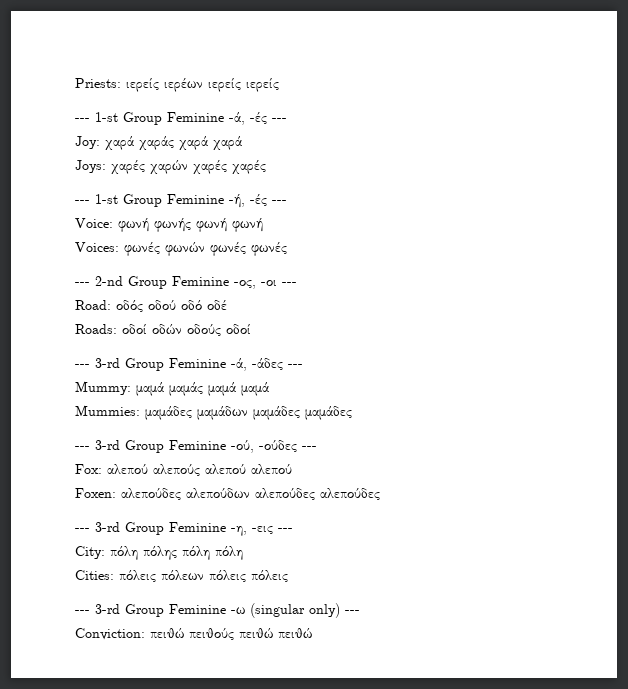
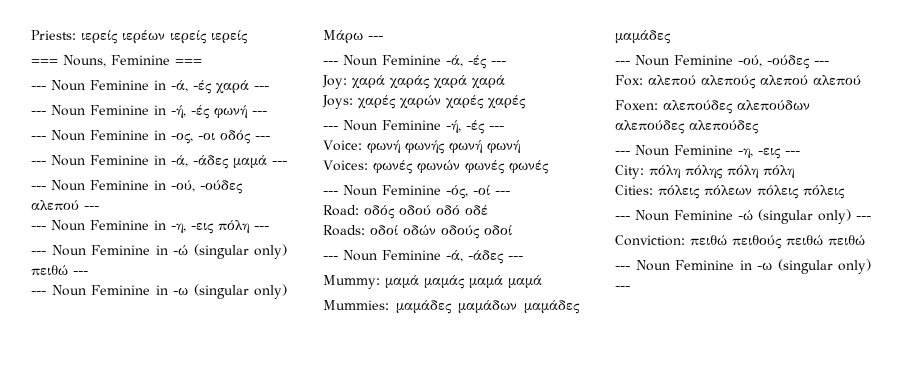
[75,112,162,125] --- 1-st Group -> [31,55,202,67] [31,80,269,94] [31,105,267,119] [31,130,270,144] [31,155,287,169] [31,180,243,194] [31,200,99,210] [31,220,269,234] [31,244,287,259] [31,265,88,275] [31,284,287,299] [323,30,383,43] [323,55,377,66] === Nouns, Feminine === // --- Noun Feminine in -ά, -ές χαρά --- // --- Noun Feminine in -ή, -ές φωνή --- // --- Noun Feminine in -ος, -οι οδός --- // --- Noun Feminine in -ά, -άδες μαμά --- // --- Noun Feminine in -ού, -ούδες αλεπού --- // --- Noun Feminine in -η, -εις πόλη --- // --- Noun Feminine in -ώ (singular only) πειθώ --- // --- Noun Feminine in -ω (singular only) Μάρω --- // --- Noun
[95,194,162,207] 1-st Group -> [343,120,377,131] Noun
[95,276,277,289] 2-nd Group Feminine -ος, -οι -> [343,185,490,199] Noun Feminine -ός, -οί
[95,358,164,371] 3-rd Group -> [343,250,377,261] Noun
[95,440,164,453] 3-rd Group -> [635,55,669,66] Noun
[95,522,164,535] 3-rd Group -> [635,145,669,156] Noun
[95,604,245,617] 3-rd Group Feminine -ω -> [635,210,753,221] Noun Feminine -ώ
(312, 633) none -> [615,259,871,274] [615,286,630,290] // --- Noun Feminine in -ω (singular only) ---

